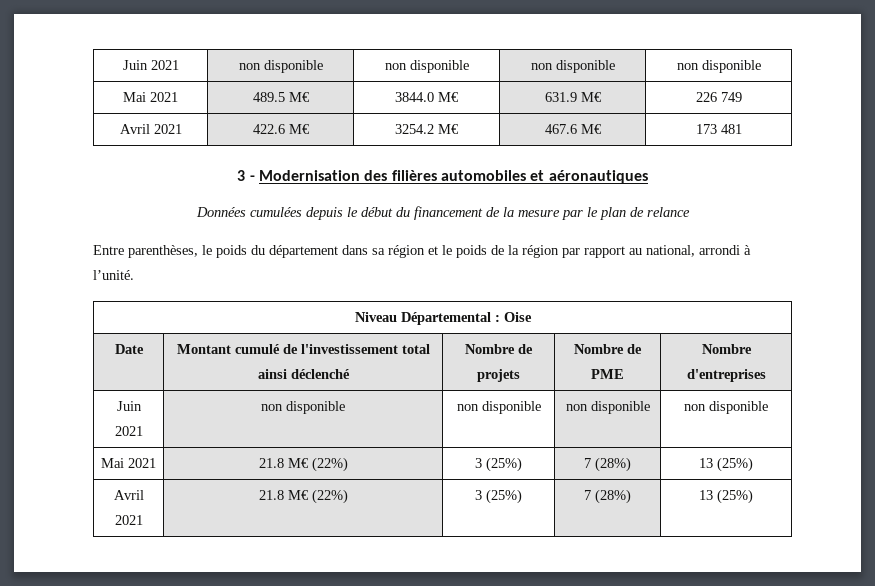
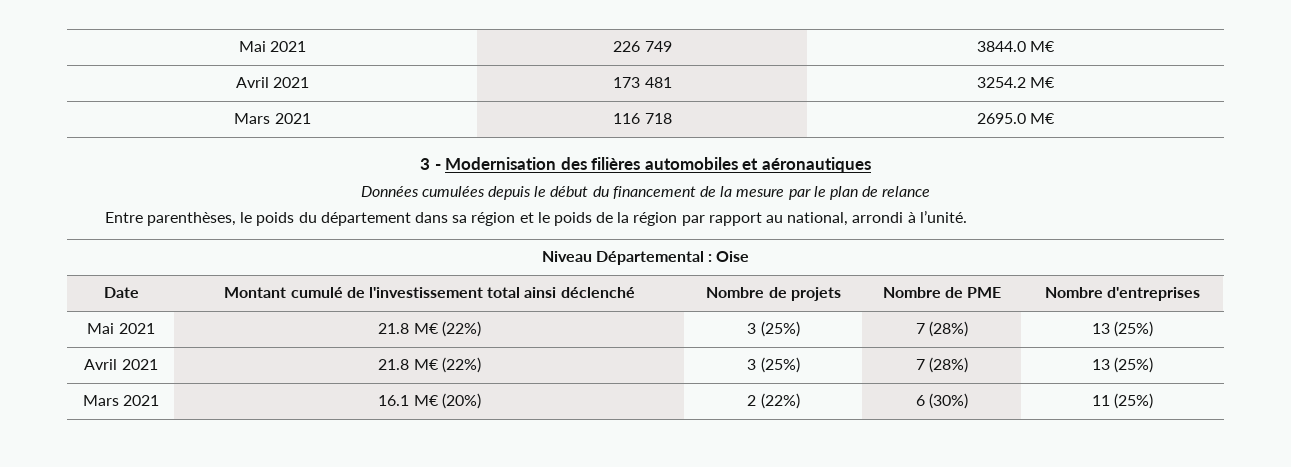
[122,60,179,70] [238,60,323,73] [384,60,469,73] [530,60,615,73] [676,60,761,73] [123,92,178,102] [252,92,310,102] Juin 2021 | non disponible | non disponible | non disponible | non disponible // Mai 2021 | 489.5 M€ -> [238,41,307,52] [613,41,672,52] Mai 2021 | 226 749
[544,92,602,102] [695,92,742,102] [119,124,182,134] [252,124,310,134] | 631.9 M€ | 226 749 // Avril 2021 | 422.6 M€ -> [235,77,310,88] [613,77,672,88] // Avril 2021 | 173 481
[544,124,602,134] [695,124,742,134] | 467.6 M€ | 173 481 -> [234,113,311,124] [613,113,672,124] [976,113,1056,124] // Mars 2021 | 116 718 | 2695.0 M€
[116,401,142,411] [114,426,143,436] [261,401,345,414] [456,401,541,414] [565,401,650,414] [684,401,768,414] // Juin 2021 | non disponible | non disponible | non disponible | non disponible -> (1201, 294) none
(753, 496) none -> [82,395,160,406] [378,393,481,409] [747,393,800,409] [915,393,969,409] [1091,393,1154,409] // Mars 2021 | 16.1 M€ (20%) | 2 (22%) | 6 (30%) | 11 (25%)

